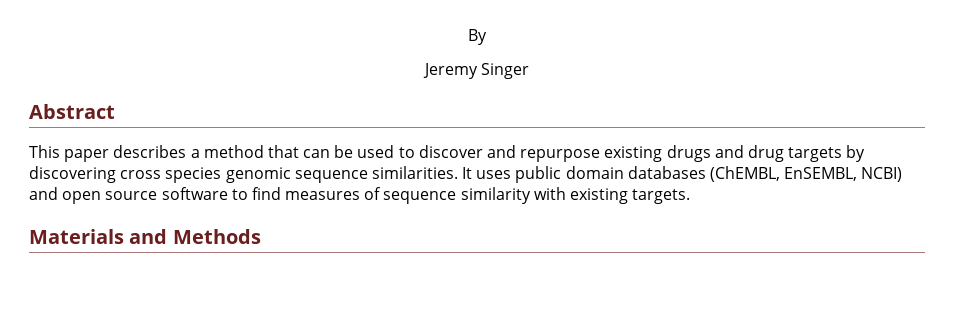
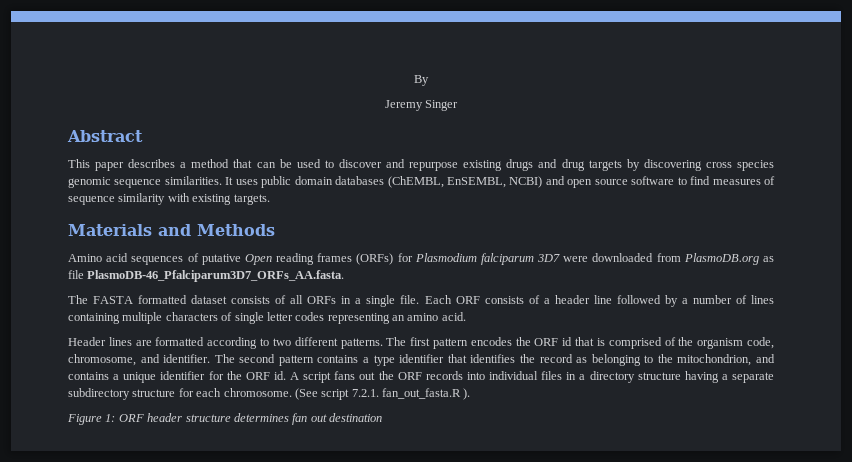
(261, 236) none -> [68,253,774,265] [68,270,345,282] [68,295,774,307] [68,312,466,324] [68,337,775,349] [68,354,775,366] [68,371,774,383] [68,388,471,400] [67,413,382,425] // Amino acid sequences of putative Open reading frames (ORFs) for Plasmodium falciparum 3D7 were downloaded from PlasmoDB.org as file PlasmoDB-46_Pfalciparum3D7_ORFs_AA.fasta. // The FASTA formatted dataset consists of all ORFs in a single file. Each ORF consists of a header line followed by a number of lines containing multiple characters of single letter codes representing an amino acid. // Header lines are formatted according to two different patterns. The first pattern encodes the ORF id that is comprised of the organism code, chromosome, and identifier. The second pattern contains a type identifier that identifies the record as belonging to the mitochondrion, and contains a unique identifier for the ORF id. A script fans out the ORF records into individual files in a directory structure having a separate subdirectory structure for each chromosome. (See script 7.2.1. fan_out_fasta.R ). // Figure 1: ORF header structure determines fan out destination

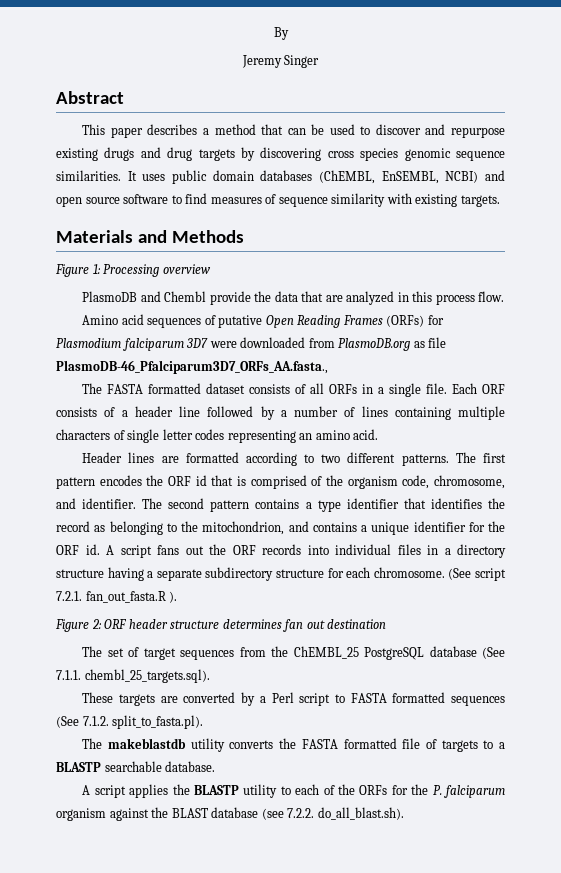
(275, 230) none -> [55,264,211,277] [82,291,505,305] // Figure 1: Processing overview // PlasmoDB and Chembl provide the data that are analyzed in this process flow.
[276,253,353,265] reading frames -> [297,315,383,328] Reading Frames
[87,270,345,282] PlasmoDB-46_Pfalciparum3D7_ORFs_AA.fasta. -> [56,360,328,374] PlasmoDB-46_Pfalciparum3D7_ORFs_AA.fasta.,
[105,414,116,422] 1: -> [91,619,102,629] 2:
(382, 417) none -> [82,646,505,660] [56,669,210,683] [82,692,505,706] [56,715,204,729] [82,738,506,752] [56,761,216,772] [82,784,505,798] [56,807,404,821] // The set of target sequences from the ChEMBL_25 PostgreSQL database (See 7.1.1. chembl_25_targets.sql). // These targets are converted by a Perl script to FASTA formatted sequences (See 7.1.2. split_to_fasta.pl). // The makeblastdb utility converts the FASTA formatted file of targets to a BLASTP searchable database. // A script applies the BLASTP utility to each of the ORFs for the P. falciparum organism against the BLAST database (see 7.2.2. do_all_blast.sh).

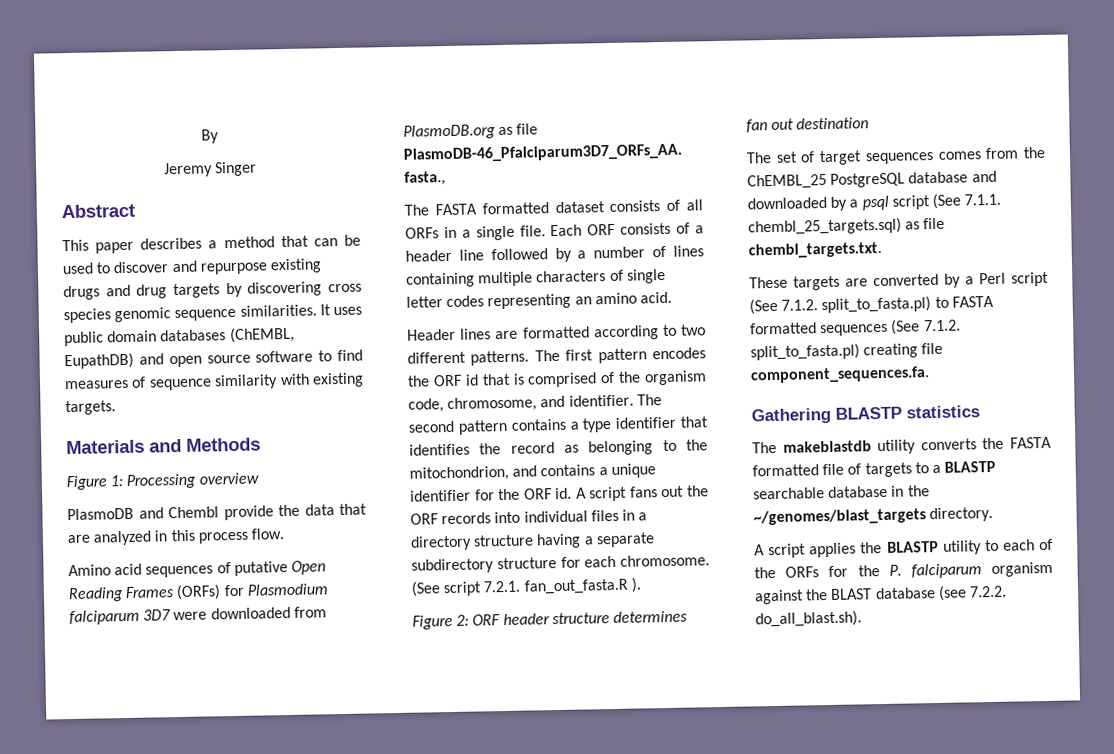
[381,171,479,184] EnSEMBL, NCBI) -> [64,352,134,370] EupathDB)
(235, 655) none -> [937,151,982,160] comes
[482,647,505,659] [56,669,210,683] (See 7.1.1. chembl_25_targets.sql). -> [971,170,997,183] [747,193,1002,211] [748,217,946,236] [748,241,882,259] and downloaded by a psql script (See 7.1.1. chembl_25_targets.sql) as file chembl_targets.txt.
(331, 699) none -> [749,296,932,315] (See 7.1.2. split_to_fasta.pl)
[112,715,204,729] split_to_fasta.pl). -> [750,342,944,361] [750,366,930,384] [751,405,980,425] split_to_fasta.pl) creating file component_sequences.fa. // Gathering BLASTP statistics
[165,761,216,772] database. -> [828,485,930,499] [753,506,994,526] database in the ~/genomes/blast_targets directory.

